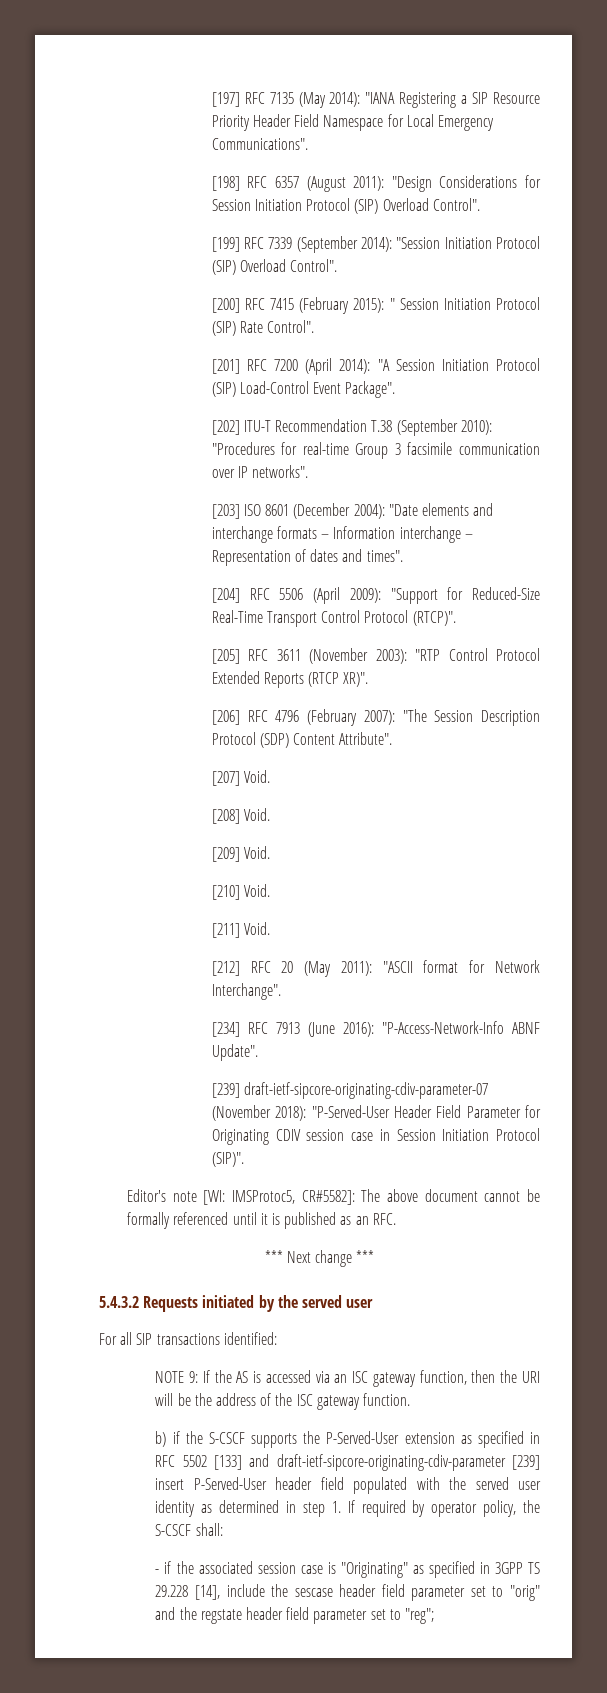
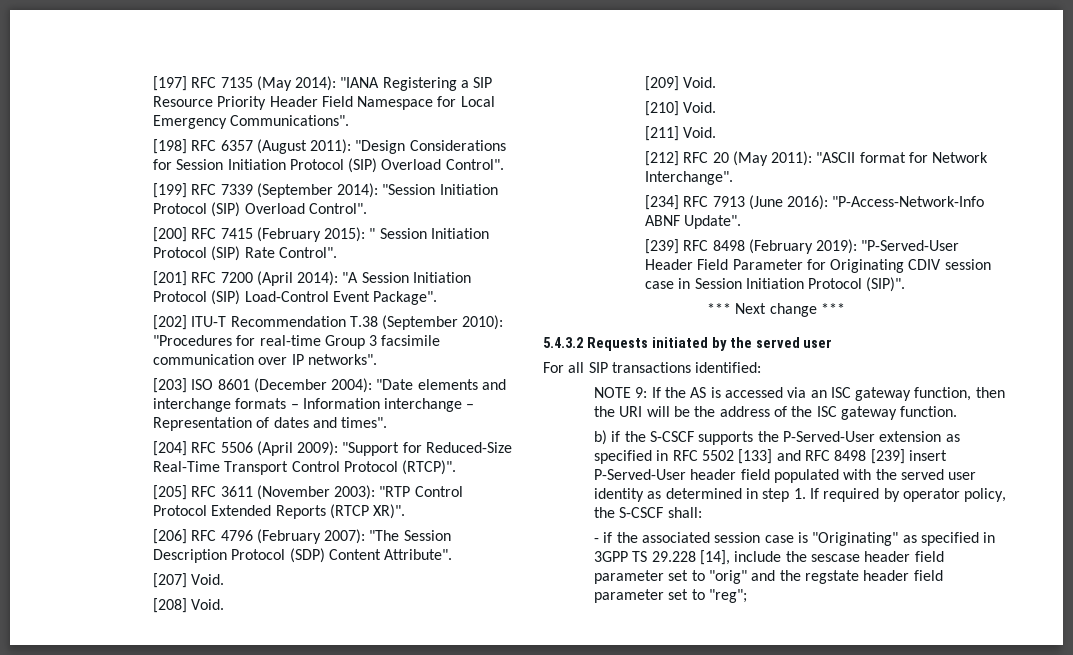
[243,1082,488,1099] [211,1105,307,1121] draft-ietf-sipcore-originating-cdiv-parameter-07 (November 2018): -> [683,239,858,254] RFC 8498 (February 2019):
[127,1189,540,1205] [127,1212,396,1229] // Editor's note [WI: IMSProtoc5, CR#5582]: The above document cannot be formally referenced until it is published as an RFC. -> (906, 284) none
[276,1454,506,1471] draft-ietf-sipcore-originating-cdiv-parameter -> [804,450,867,461] RFC 8498

